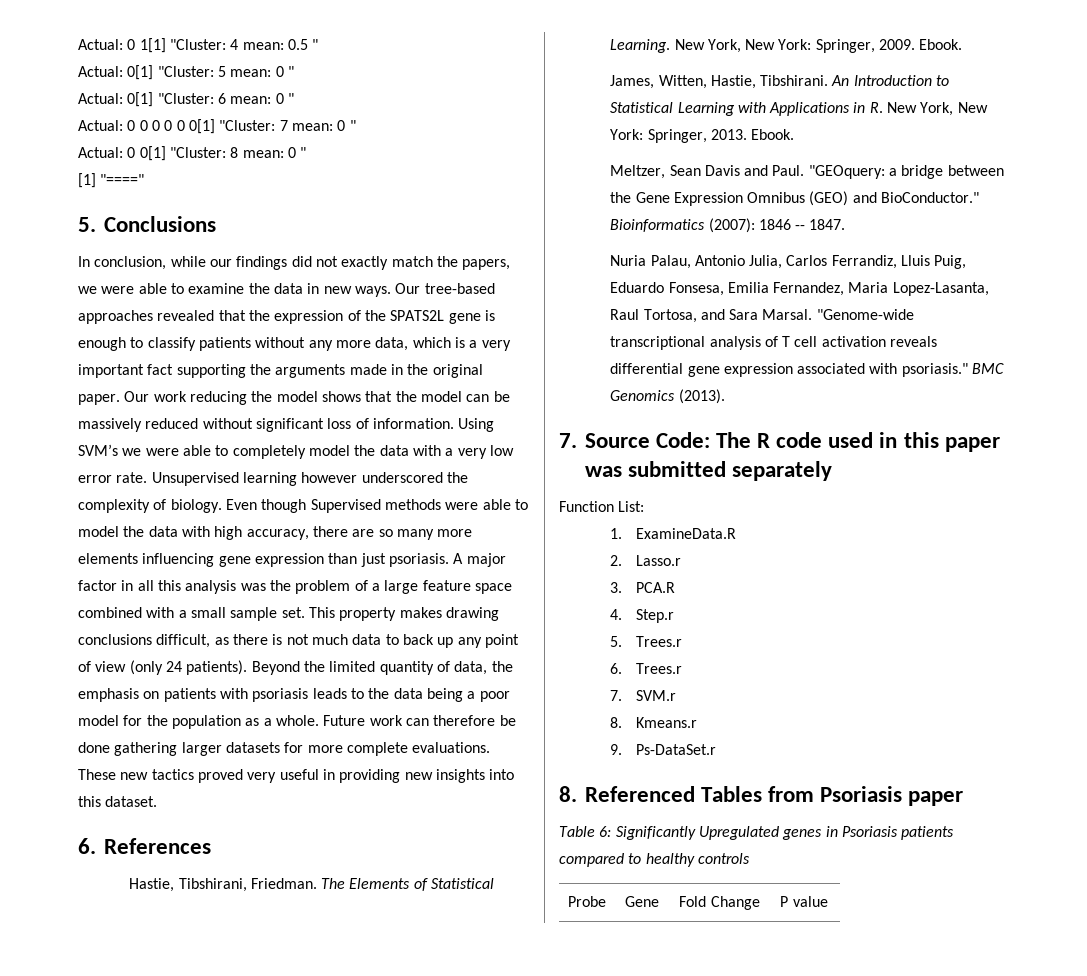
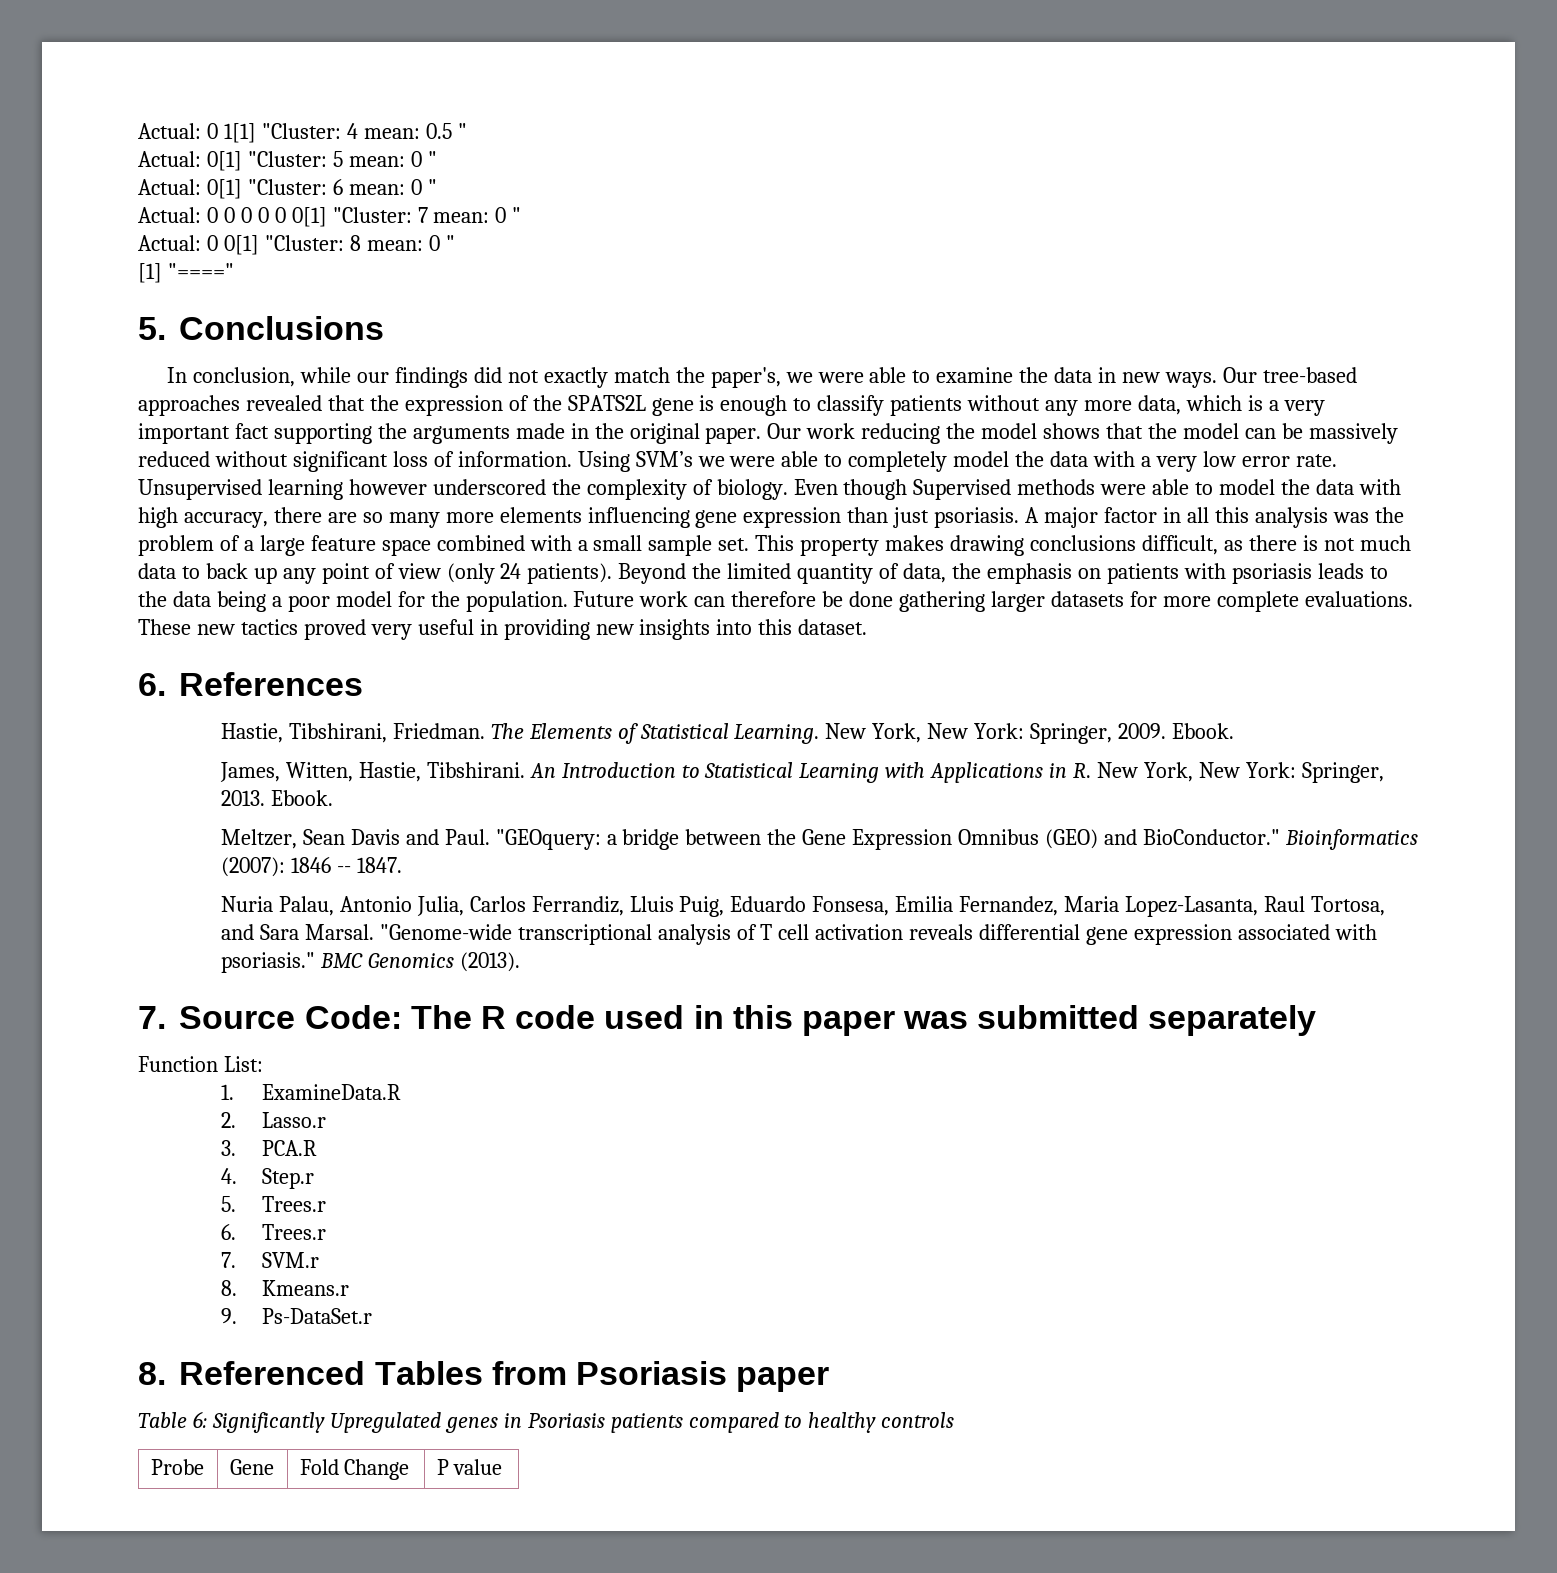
[462,259,511,270] papers, -> [710,367,781,388] paper's,
[171,715,319,729] population as a whole. -> [465,591,568,612] population.

